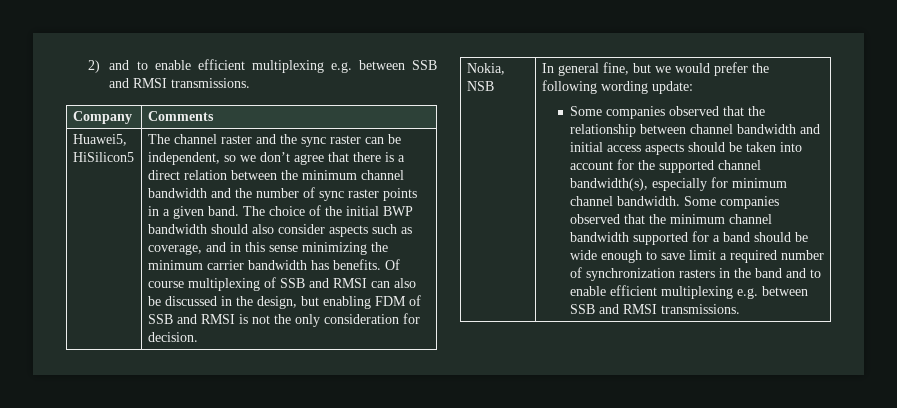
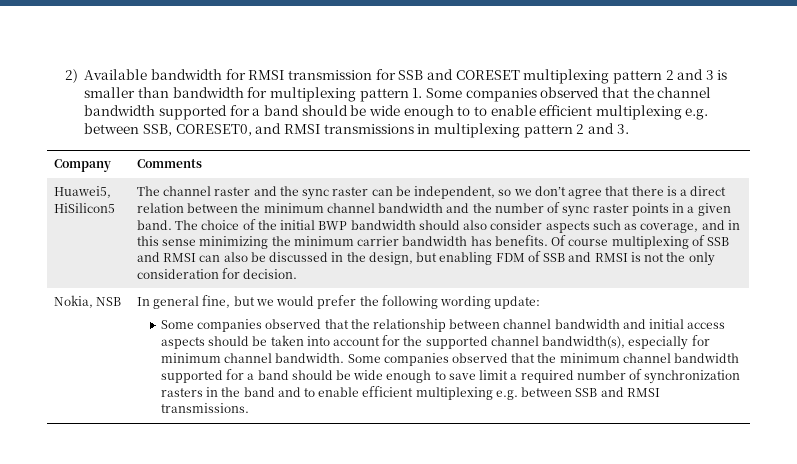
[109,59,437,73] [109,78,251,88] and to enable efficient multiplexing e.g. between SSB and RMSI transmissions. -> [84,69,728,84] [84,87,712,102] [84,105,709,120] [84,123,629,138] Available bandwidth for RMSI transmission for SSB and CORESET multiplexing pattern 2 and 3 is smaller than bandwidth for multiplexing pattern 1. Some companies observed that the channel bandwidth supported for a band should be wide enough to to enable efficient multiplexing e.g. between SSB, CORESET0, and RMSI transmissions in multiplexing pattern 2 and 3.

